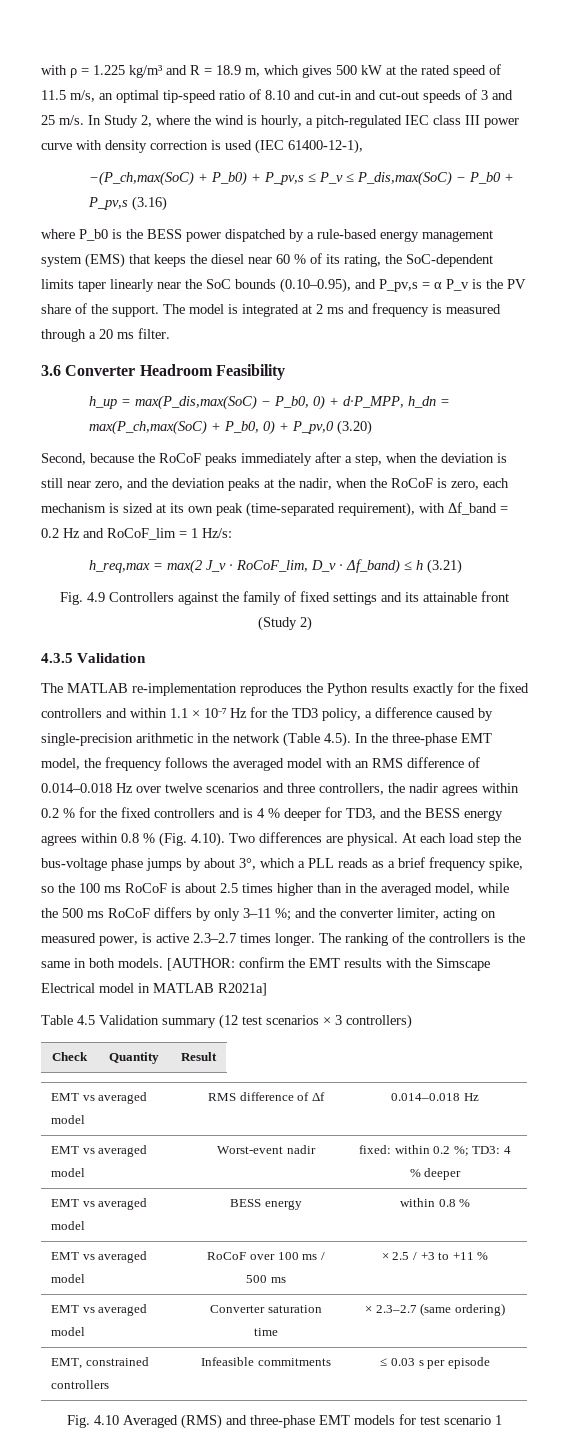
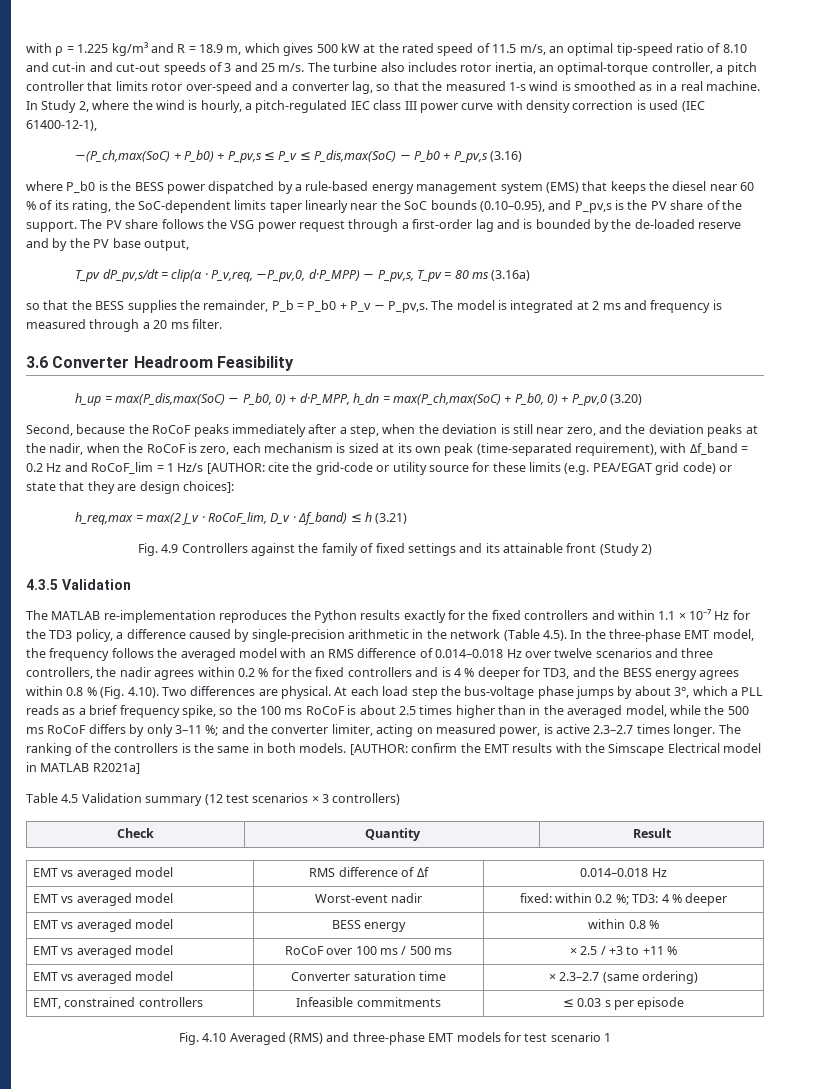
(84, 120) none -> [307,62,757,75] [26,81,760,94] The turbine also includes rotor inertia, an optimal-torque controller, a pitch controller that limits rotor over-speed and a converter lag, so that the measured 1-s wind is smoothed as in a real machine.
[422,279,469,291] = α P_v -> (612, 207) none
(185, 309) none -> [105,219,742,232] [26,238,189,251] [75,269,531,282] [26,300,454,313] PV share follows the VSG power request through a first-order lag and is bounded by the de-loaded reserve and by the PV base output, // T_pv dP_pv,s/dt = clip(α · P_v,req, −P_pv,0, d·P_MPP) − P_pv,s, T_pv = 80 ms (3.16a) // so that the BESS supplies the remainder, P_b = P_b0 + P_v − P_pv,s. The
[202,528,232,538] Hz/s: -> [177,462,732,475] [26,481,234,494] Hz/s [AUTHOR: cite the grid-code or utility source for these limits (e.g. PEA/EGAT grid code) or state that they are design choices]:

